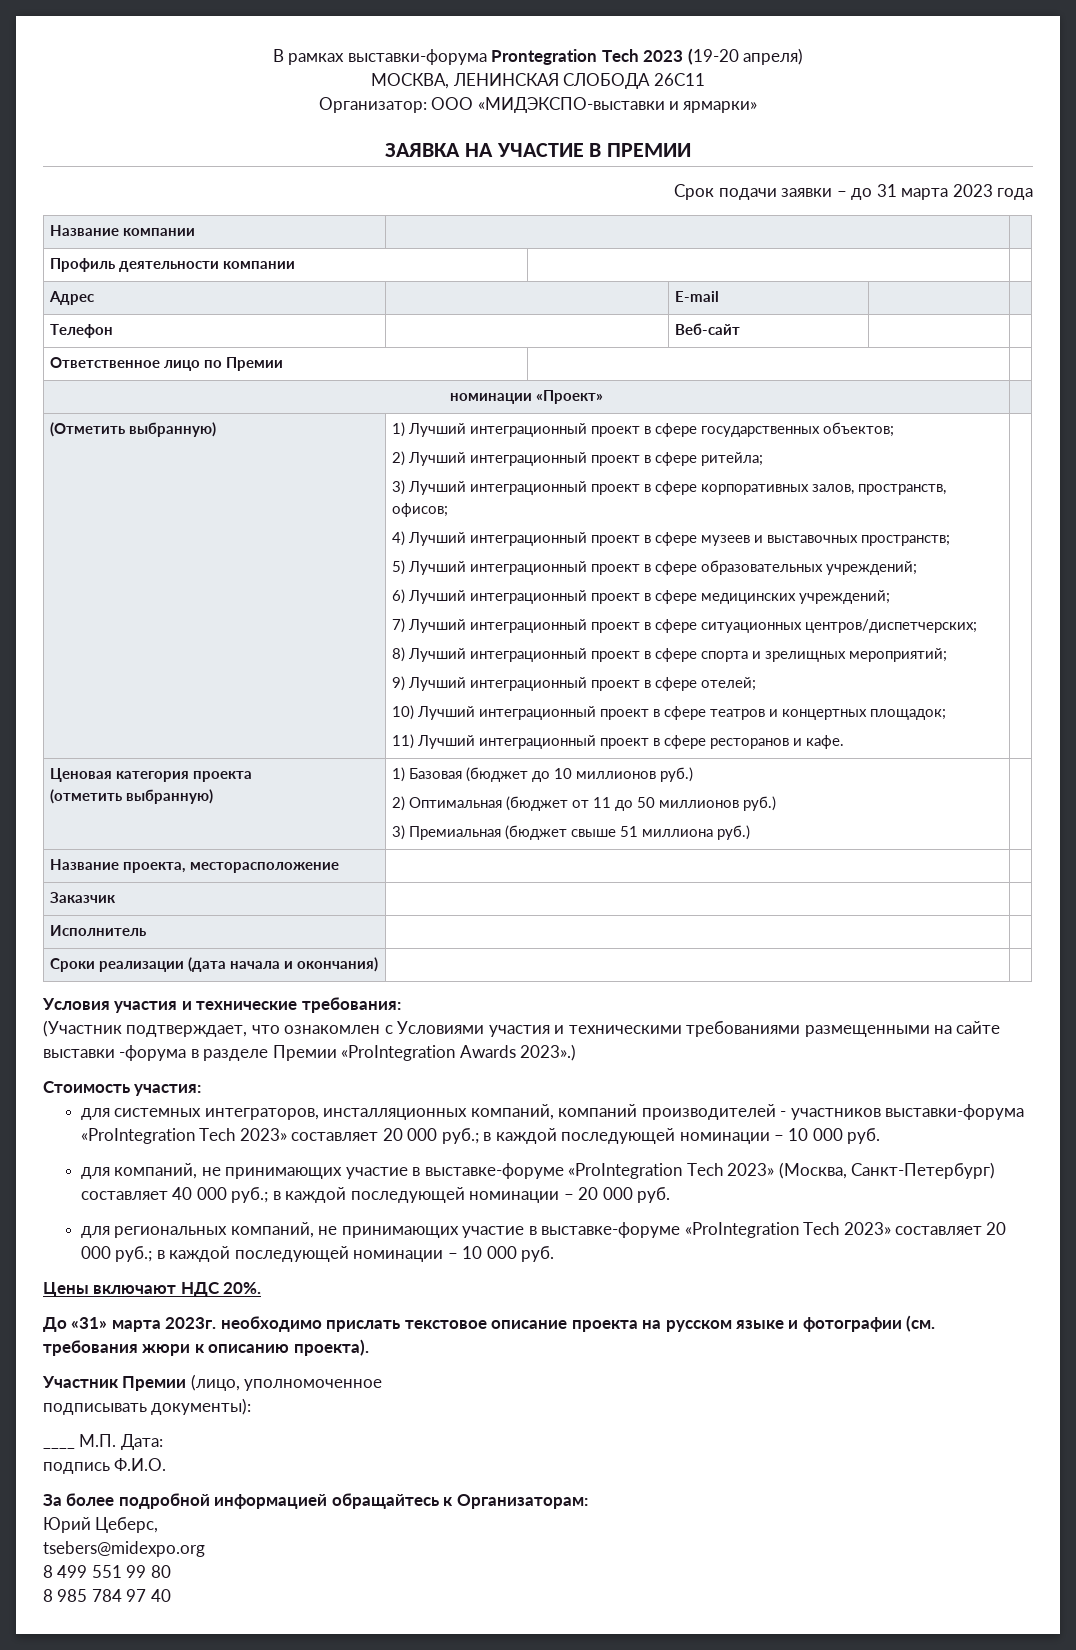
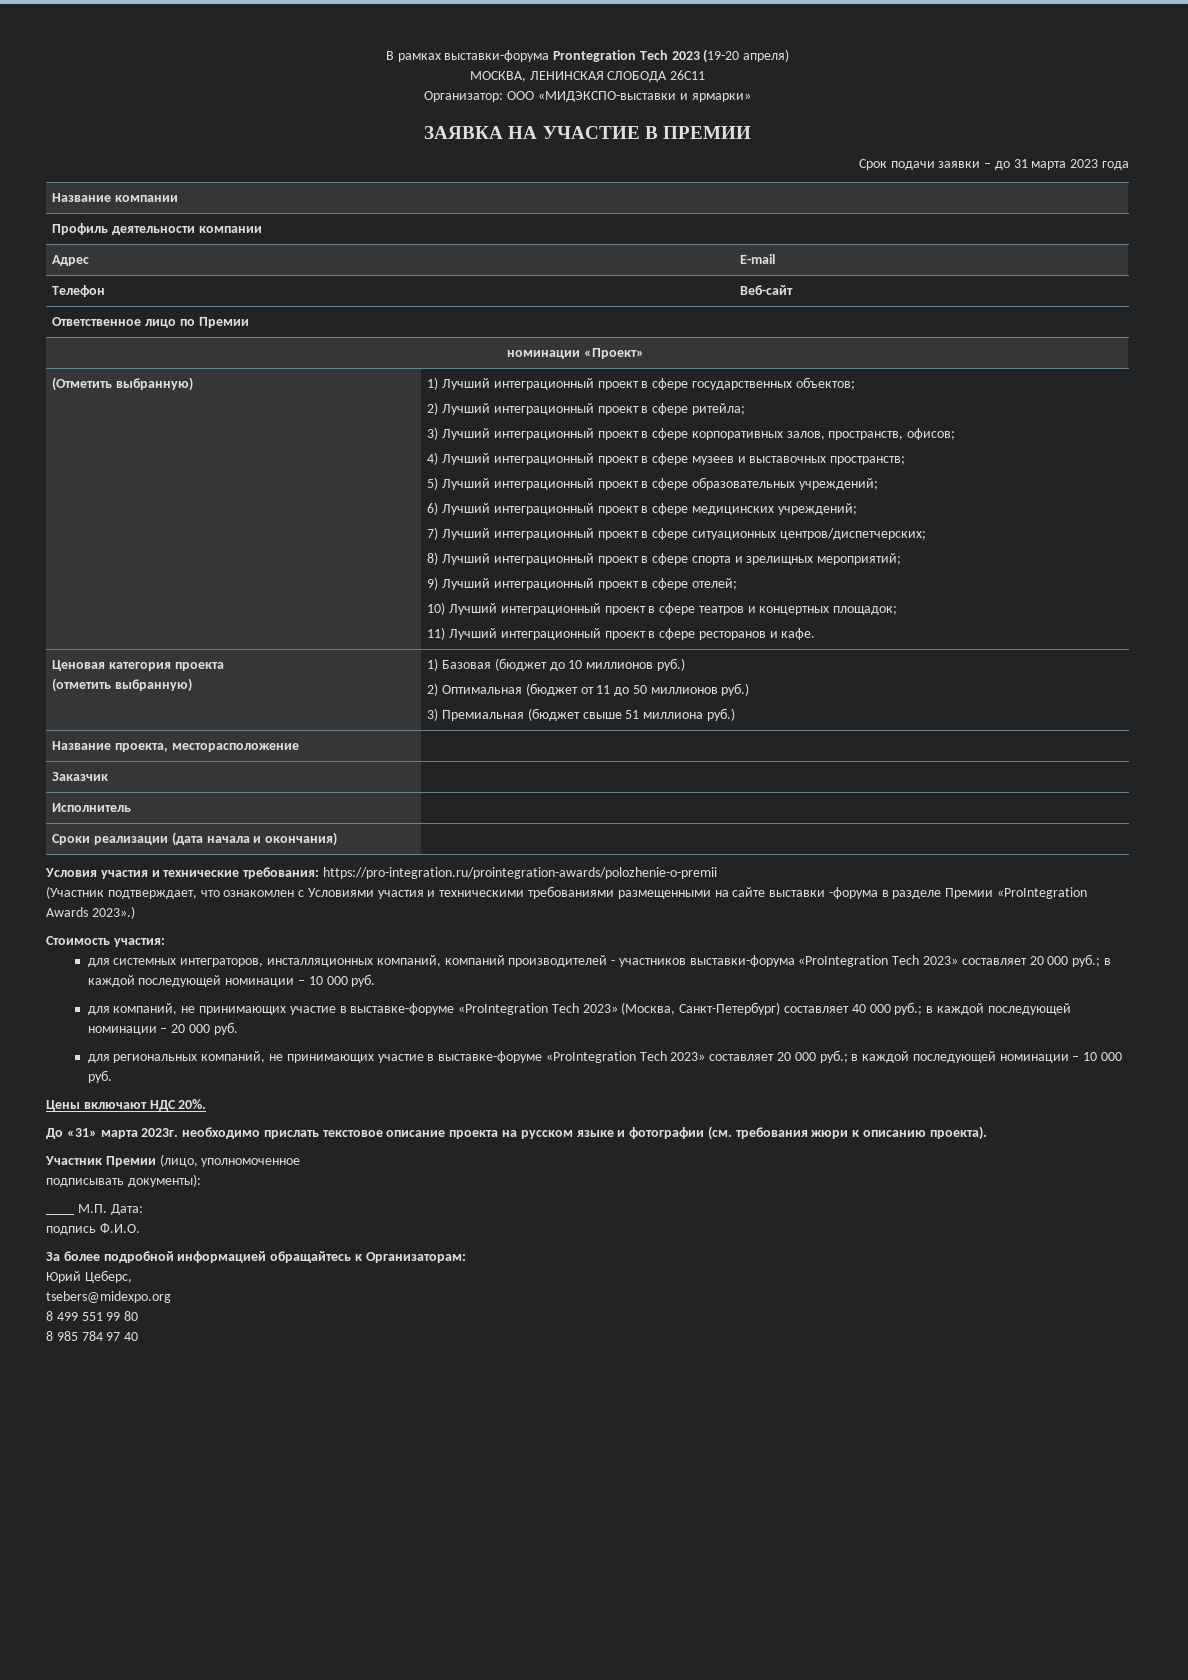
(401, 1005) none -> [322,867,717,879] https://pro-integration.ru/prointegration-awards/polozhenie-o-premii

